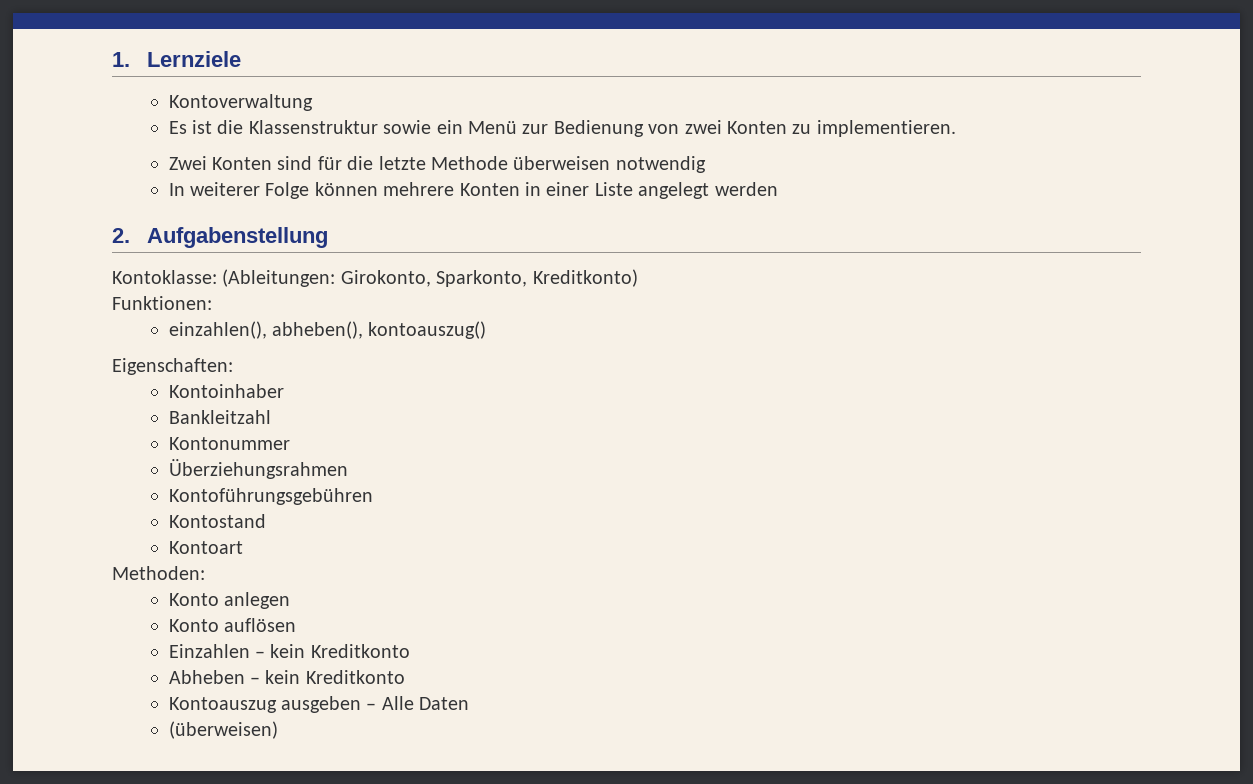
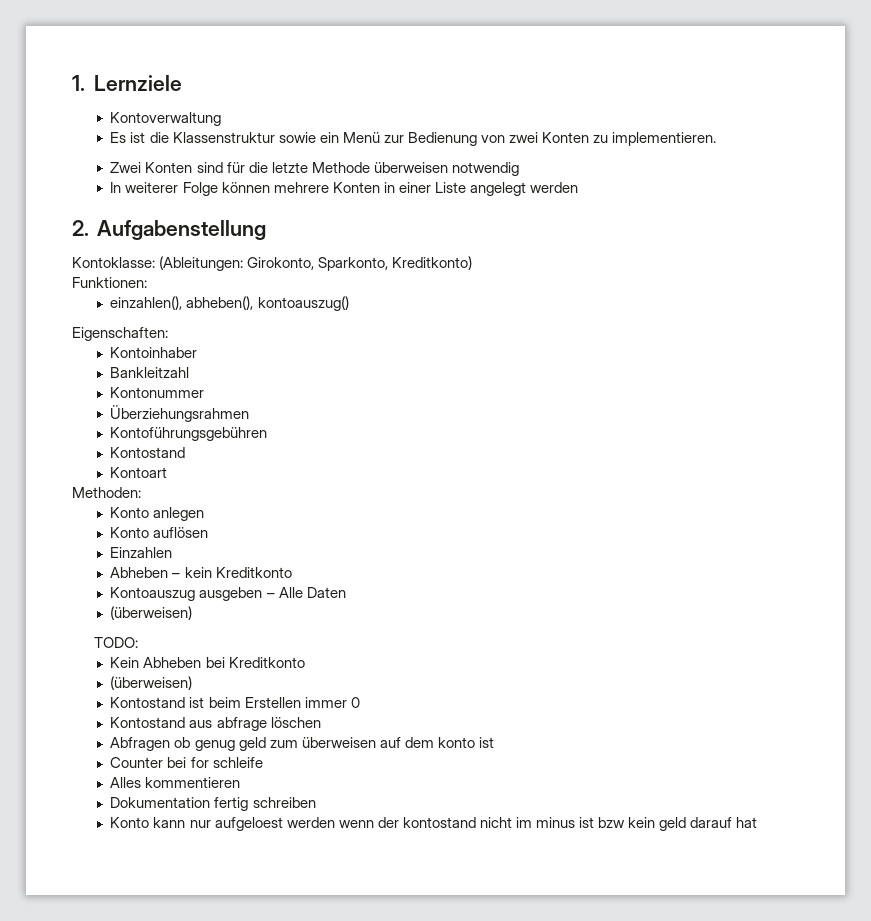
[254,644,410,658] – kein Kreditkonto -> (173, 552) none
(278, 730) none -> [93,637,138,648] [110,657,305,668] [110,676,193,690] [110,697,360,708] [110,717,321,731] [110,737,494,751] [110,757,263,768] [110,777,241,788] [110,797,316,811] [110,817,758,831] // TODO: // Kein Abheben bei Kreditkonto // (überweisen) // Kontostand ist beim Erstellen immer 0 // Kontostand aus abfrage löschen // Abfragen ob genug geld zum überweisen auf dem konto ist // Counter bei for schleife // Alles kommentieren // Dokumentation fertig schreiben // Konto kann nur aufgeloest werden wenn der kontostand nicht im minus ist bzw kein geld darauf hat

